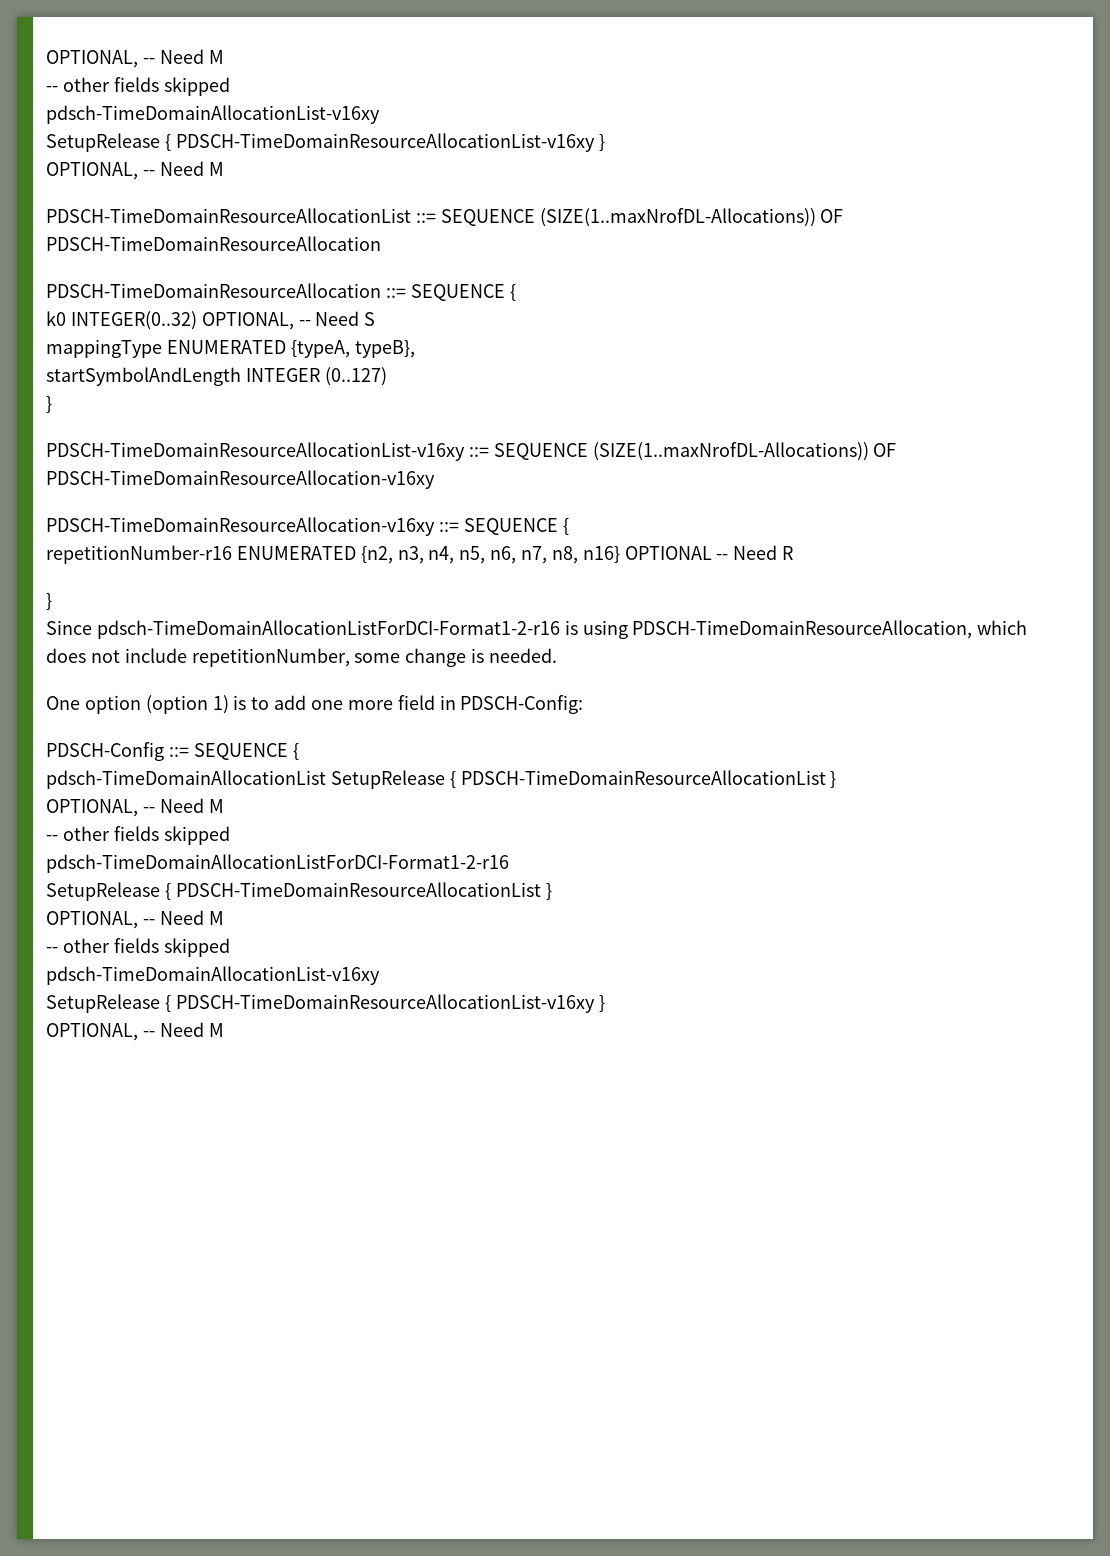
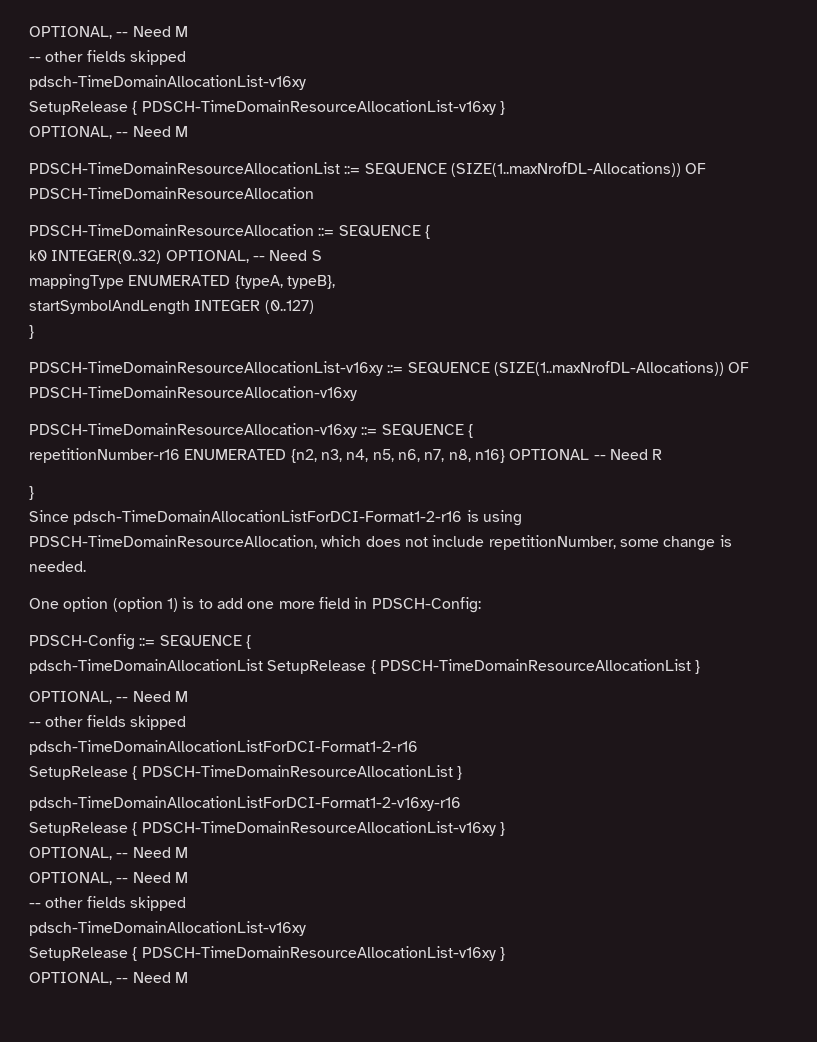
(552, 891) none -> [29,796,461,811] [29,821,505,836] [29,847,188,860] // pdsch-TimeDomainAllocationListForDCI-Format1-2-v16xy-r16 // SetupRelease { PDSCH-TimeDomainResourceAllocationList-v16xy } // OPTIONAL, -- Need M

